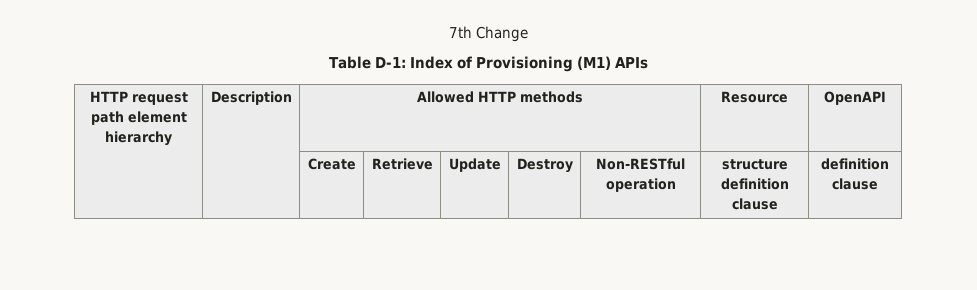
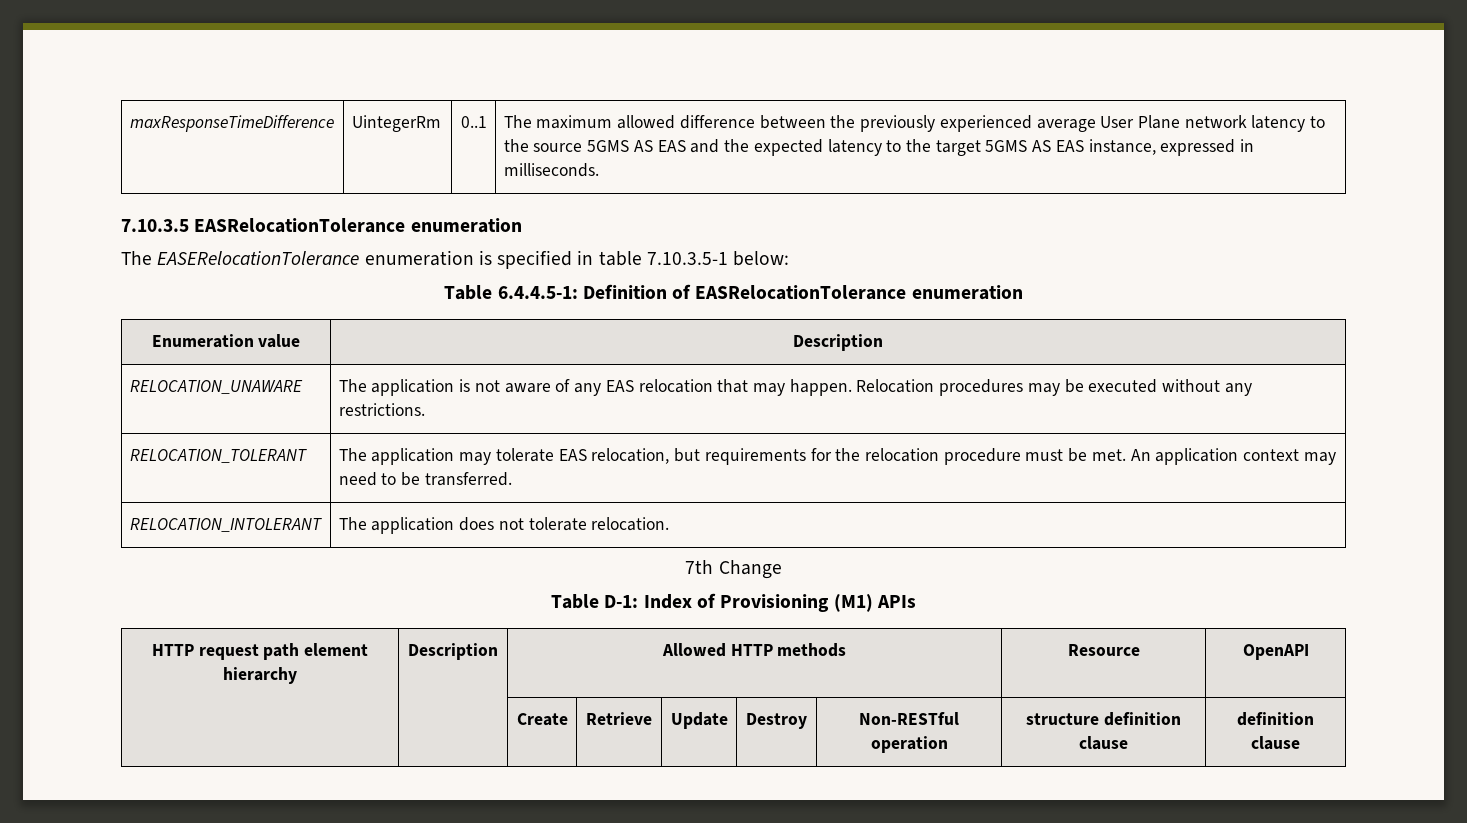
(448, 32) none -> [129,115,334,132] [351,115,441,132] [460,116,487,128] [503,115,1326,132] [503,139,1255,156] [503,163,599,177] [121,218,522,233] [121,250,790,269] [444,284,1023,300] [151,334,301,348] [793,334,883,351] [129,380,303,394] [338,379,1252,396] [338,403,425,416] [129,449,307,463] [338,448,1336,465] [338,472,512,486] [129,518,322,532] [338,517,670,534] maxResponseTimeDifference | UintegerRm | 0..1 | The maximum allowed difference between the previously experienced average User Plane network latency to the source 5GMS AS EAS and the expected latency to the target 5GMS AS EAS instance, expressed in milliseconds. // 7.10.3.5 EASRelocationTolerance enumeration // The EASERelocationTolerance enumeration is specified in table 7.10.3.5-1 below: // Table 6.4.4.5-1: Definition of EASRelocationTolerance enumeration // Enumeration value | Description // RELOCATION_UNAWARE | The application is not aware of any EAS relocation that may happen. Relocation procedures may be executed without any restrictions. // RELOCATION_TOLERANT | The application may tolerate EAS relocation, but requirements for the relocation procedure must be met. An application context may need to be transferred. // RELOCATION_INTOLERANT | The application does not tolerate relocation. //

